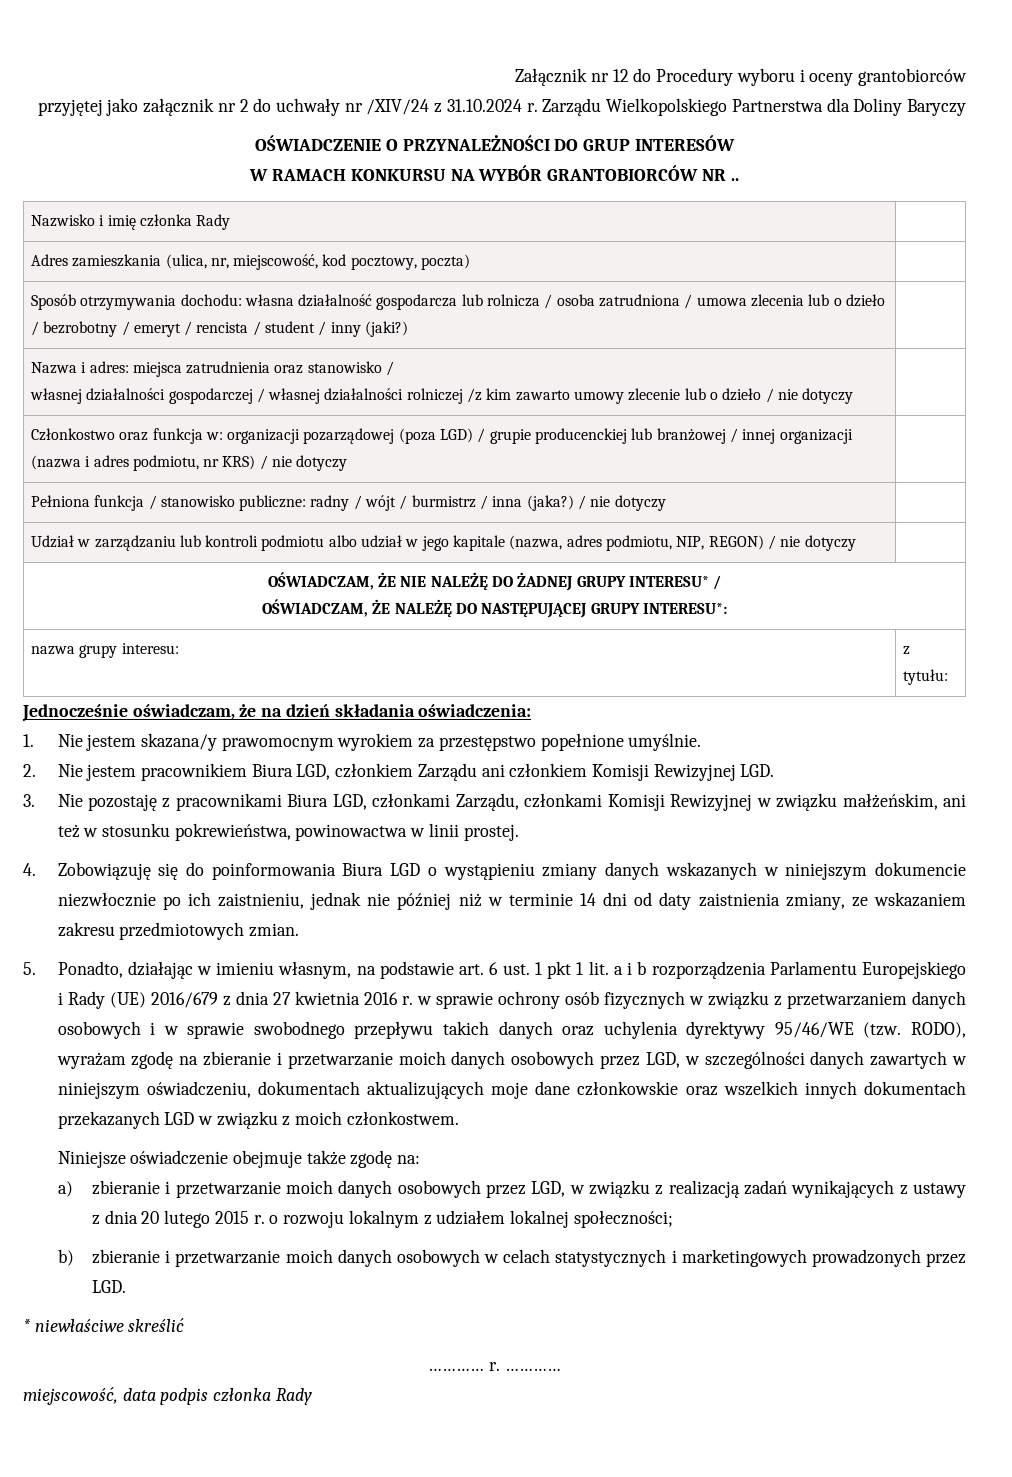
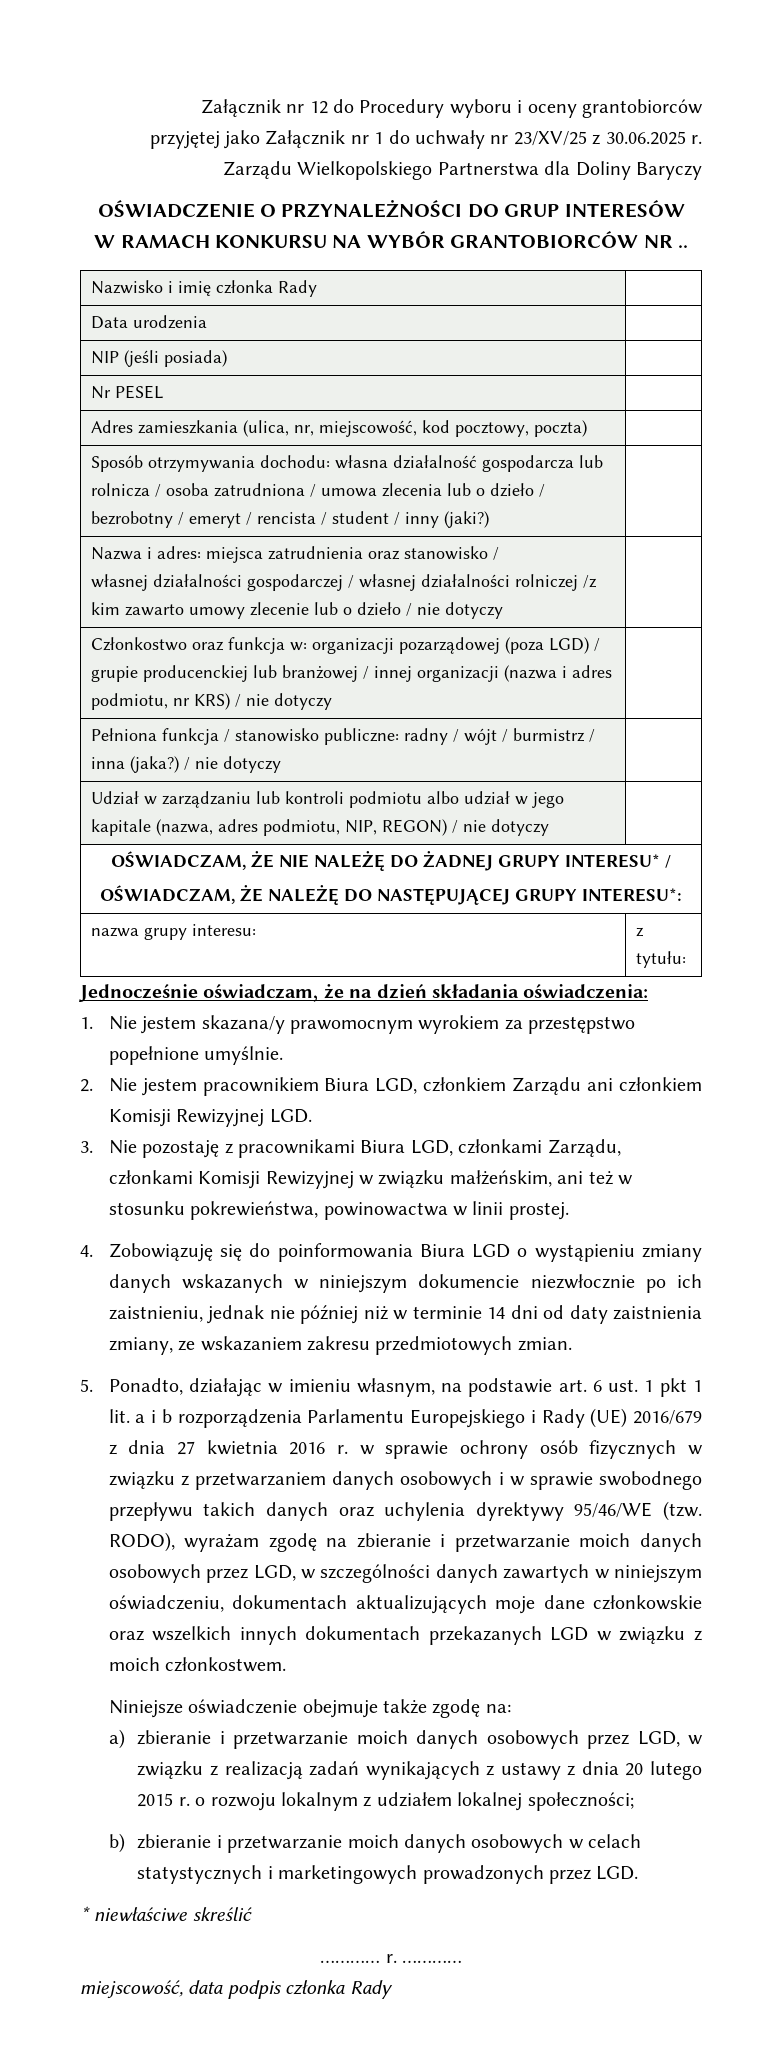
[143,98,522,116] załącznik nr 2 do uchwały nr /XIV/24 z 31.10.2024 -> [265,130,686,149] Załącznik nr 1 do uchwały nr 23/XV/25 z 30.06.2025
(231, 222) none -> [90,315,207,329] [90,350,227,367] [90,385,163,399] // Data urodzenia | // NIP (jeśli posiada) | // Nr PESEL |

